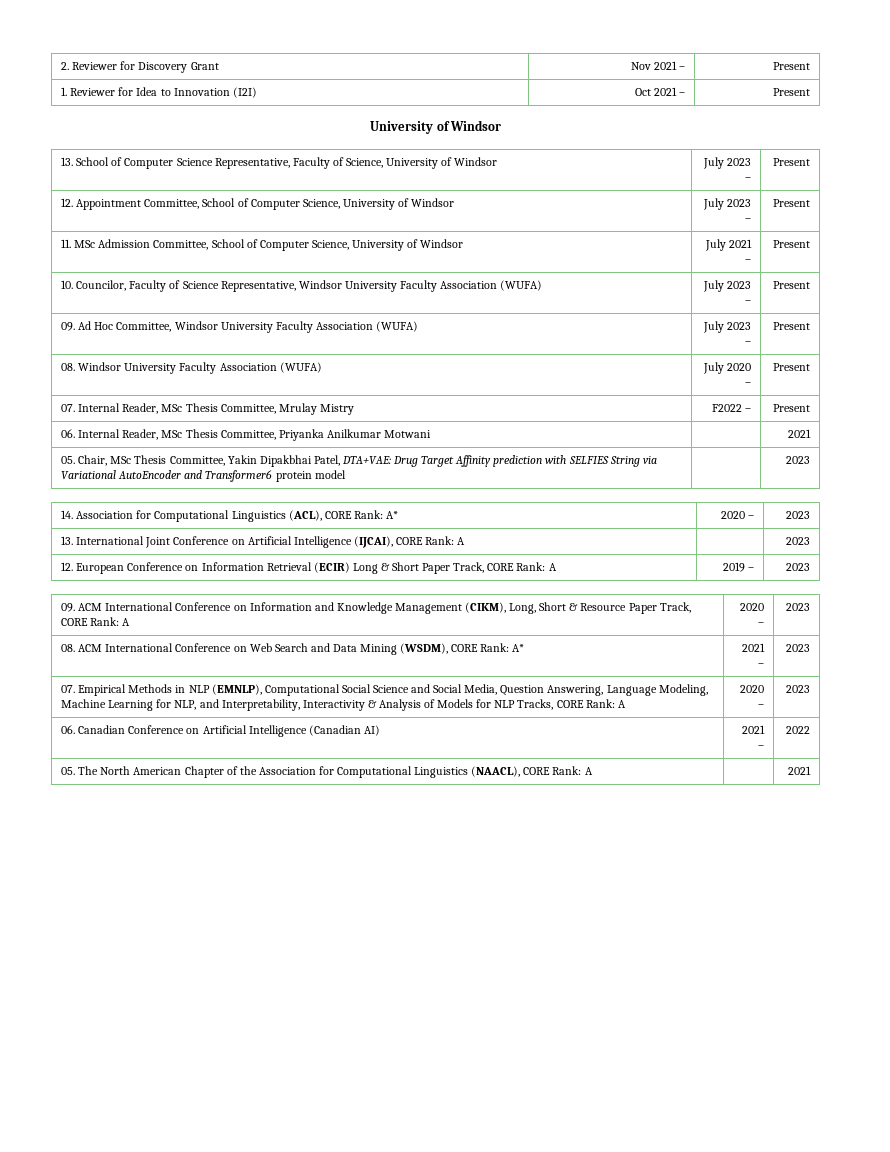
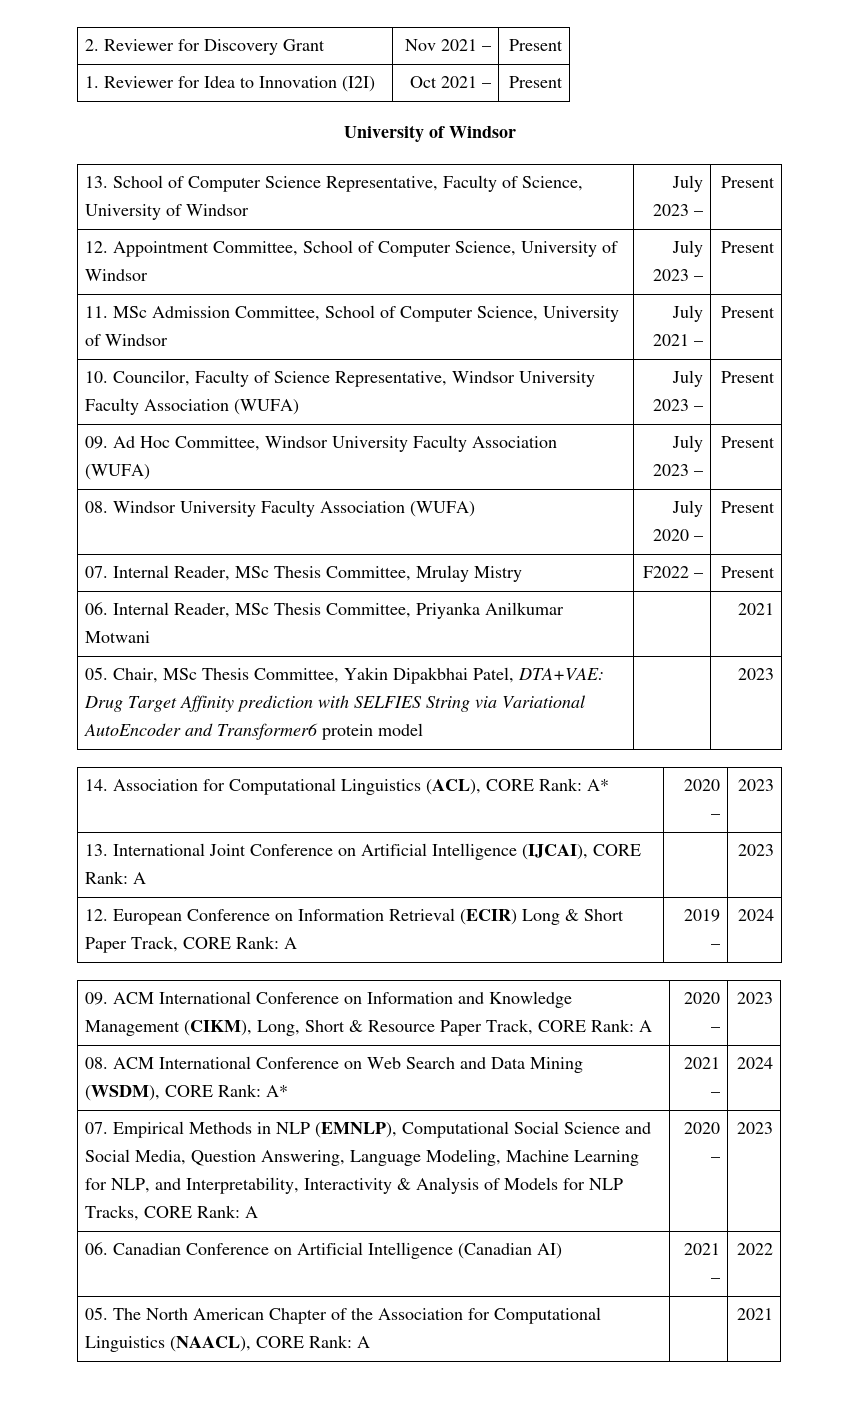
[785,563,810,571] 2023 -> [737,909,774,921] 2024
[785,644,810,652] 2023 -> [736,1057,773,1069] 2024

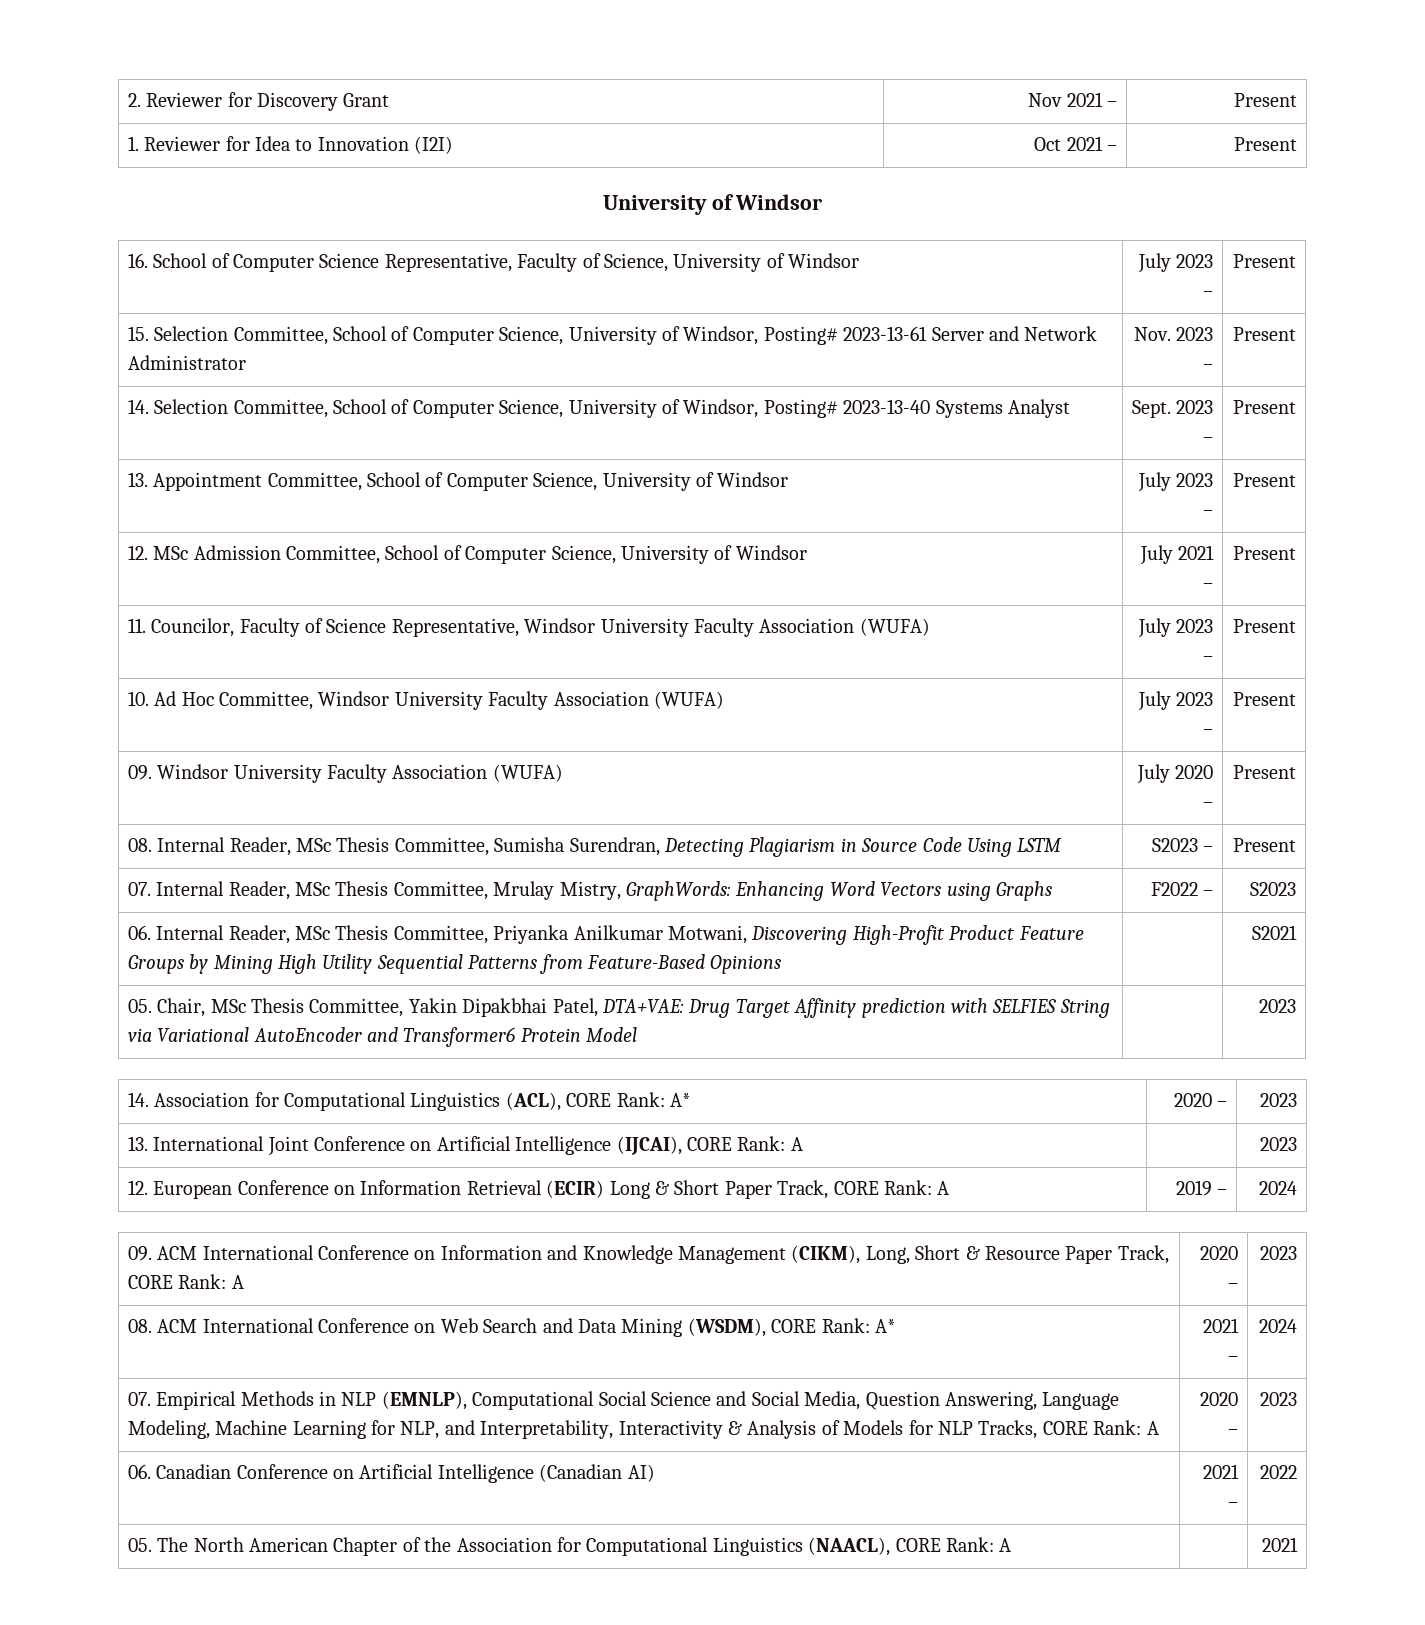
[85,176,109,188] 13. -> [127,253,148,268] 16.
[85,241,109,253] 12. -> [127,326,1098,345] [127,355,246,370] [1133,327,1214,341] [1203,364,1214,370] [1233,327,1297,341] [127,399,1070,418] [1131,400,1214,418] [1203,437,1214,443] [1233,400,1297,414] [127,472,148,487] 15. Selection Committee, School of Computer Science, University of Windsor, Posting# 2023-13-61 Server and Network Administrator | Nov. 2023 – | Present // 14. Selection Committee, School of Computer Science, University of Windsor, Posting# 2023-13-40 Systems Analyst | Sept. 2023 – | Present // 13.
[85,306,109,318] 11. -> [127,545,148,560] 12.
[85,371,109,383] 10. -> [127,618,146,633] 11.
[85,436,109,449] 09. -> [127,691,149,706] 10.
[85,501,109,513] 08. -> [127,765,152,780] 09.
(775, 507) none -> [127,837,1063,857] [1151,838,1214,852] [1233,838,1297,852] // 08. Internal Reader, MSc Thesis Committee, Sumisha Surendran, Detecting Plagiarism in Source Code Using LSTM | S2023 – | Present
[474,566,523,582] Mistry -> [559,881,1052,901] Mistry, GraphWords: Enhancing Word Vectors using Graphs
[720,566,775,578] Present -> [1250,882,1297,896] S2023
[85,631,151,643] [737,603,774,615] Motwani | | 2021 -> [667,925,1084,945] [127,954,782,974] [1252,925,1298,940] Motwani, Discovering High-Profit Product Feature Groups by Mining High Utility Sequential Patterns from Feature-Based Opinions | | S2021
[322,723,424,740] protein model -> [520,1027,638,1042] Protein Model

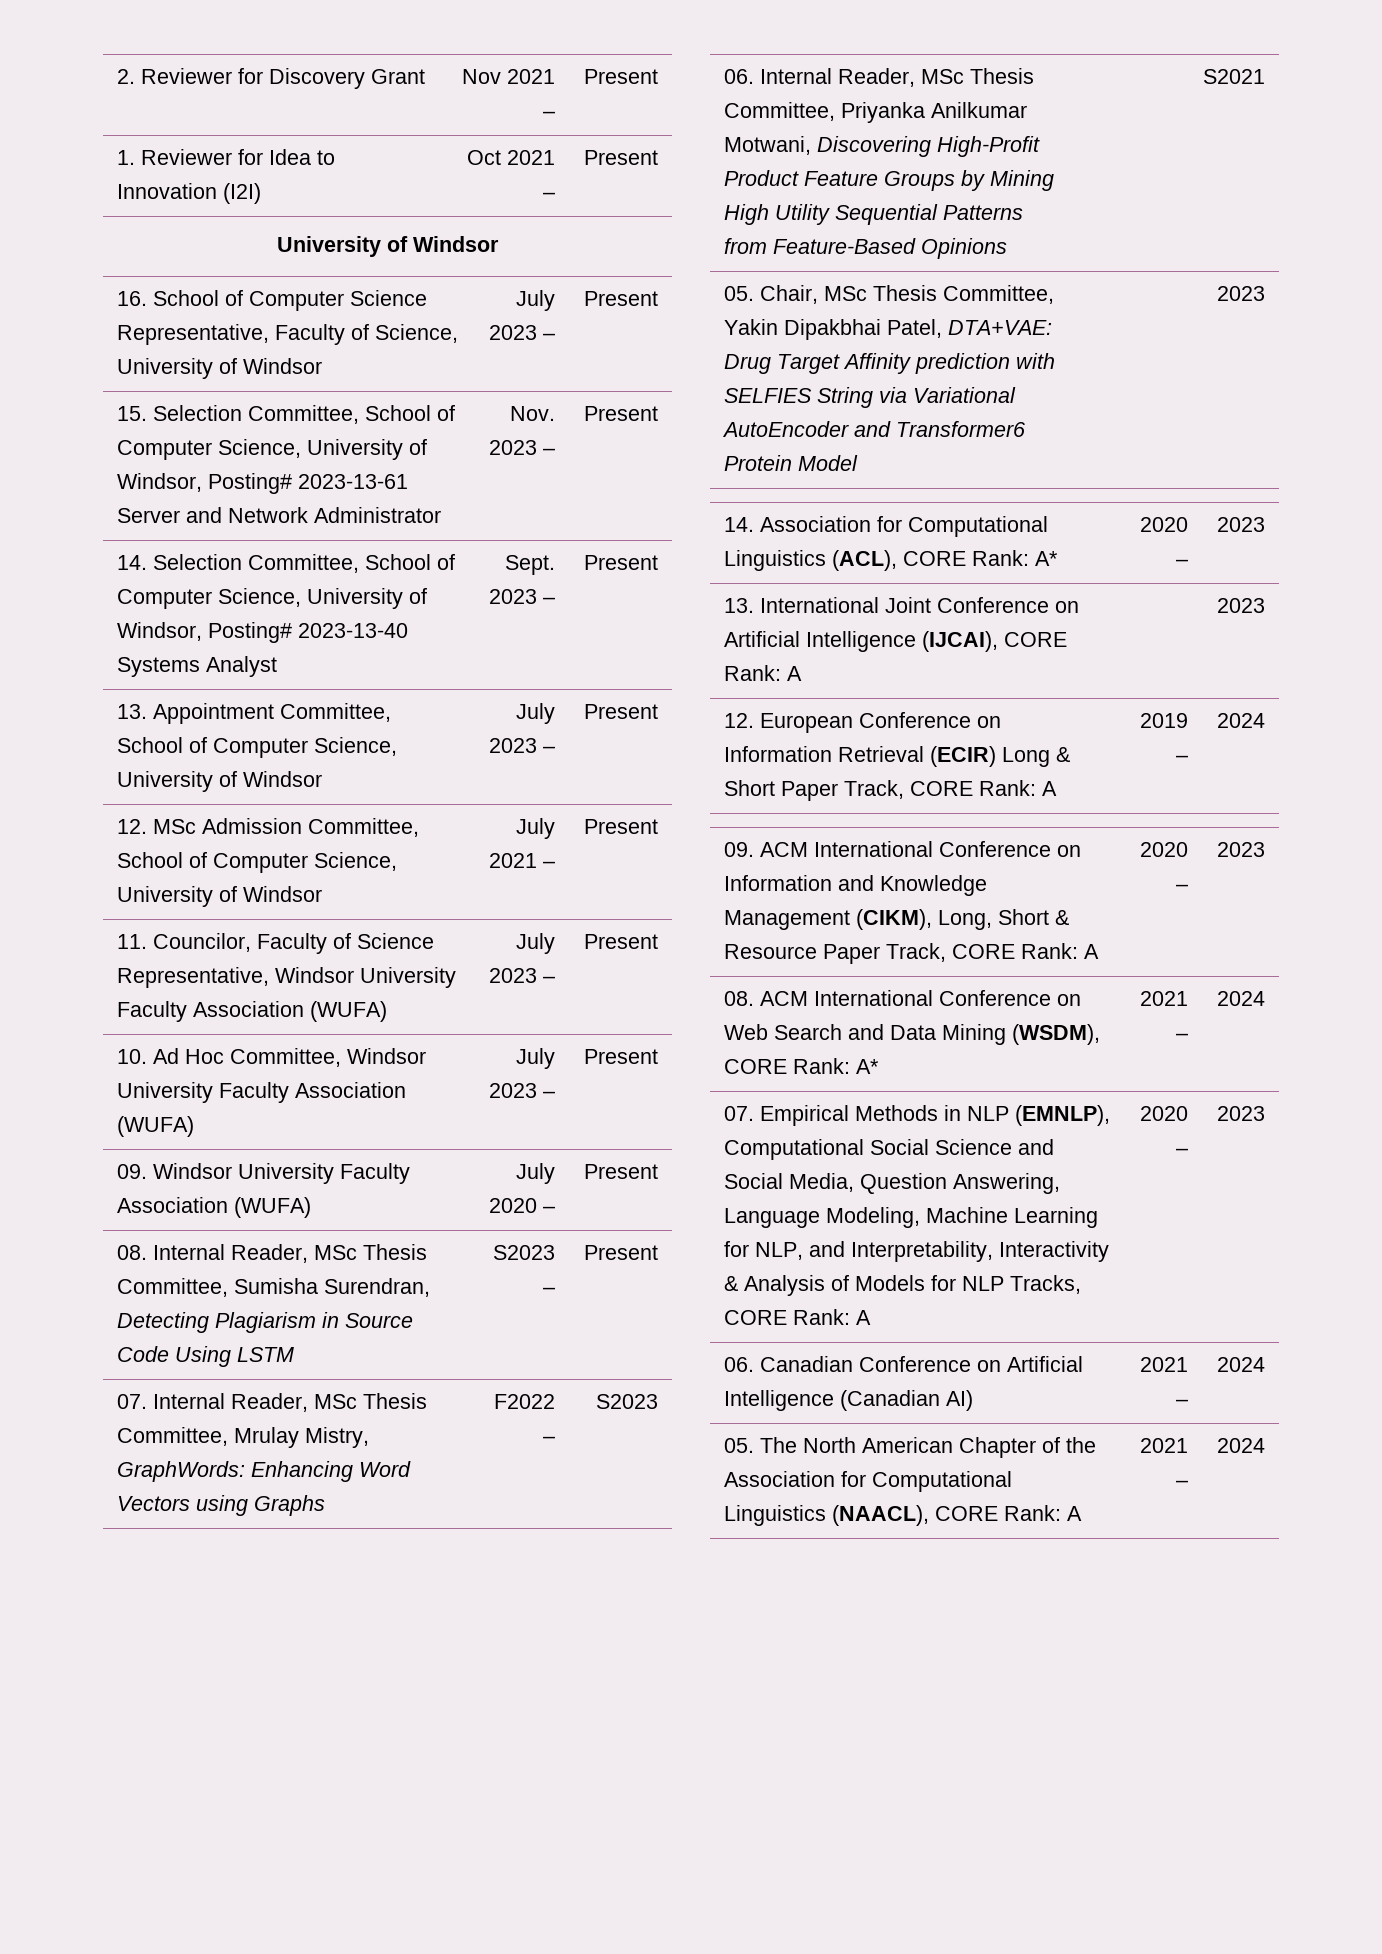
[1260,1465,1298,1479] 2022 -> [1217,1357,1266,1372] 2024
[1262,1537,1299,1552] | 2021 -> [1140,1438,1189,1453] [1176,1480,1189,1487] [1217,1438,1266,1453] 2021 – | 2024

